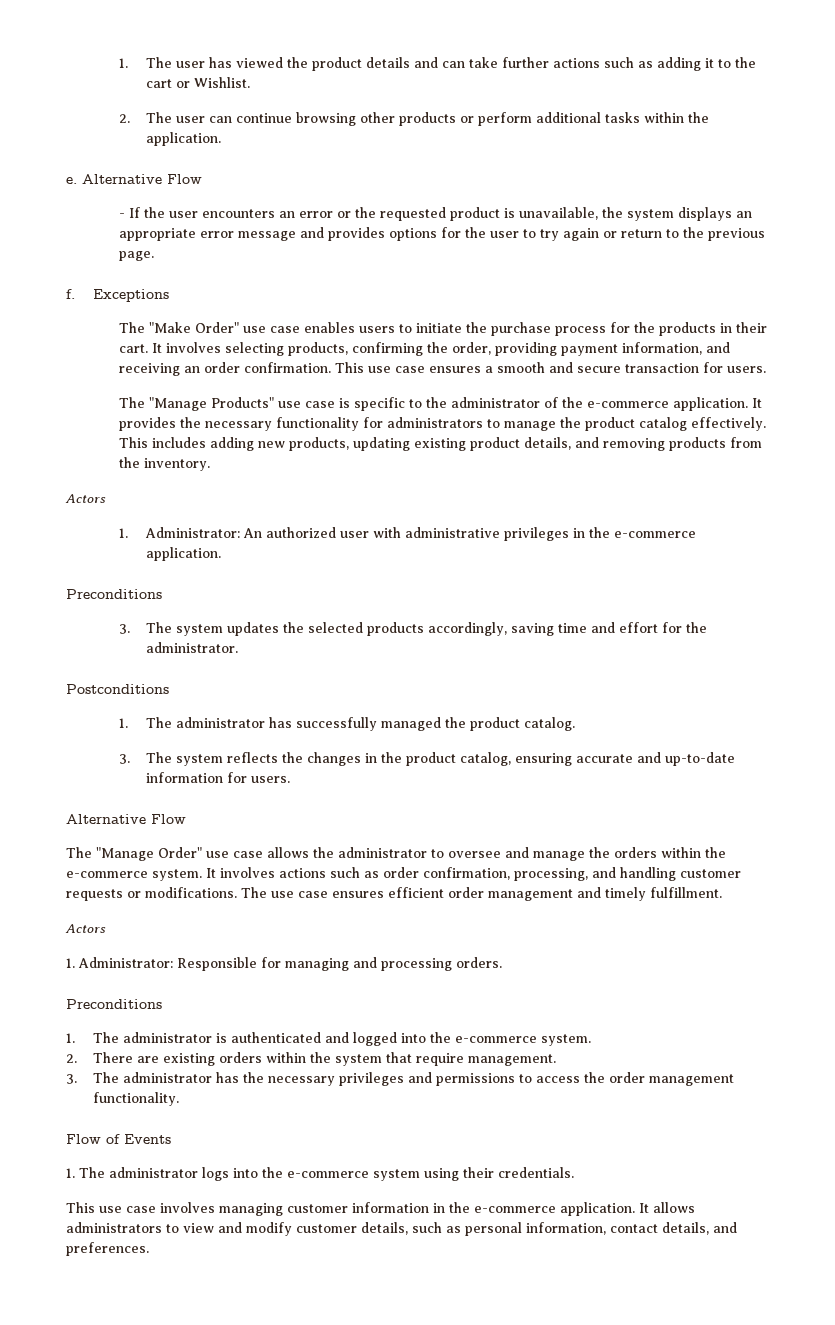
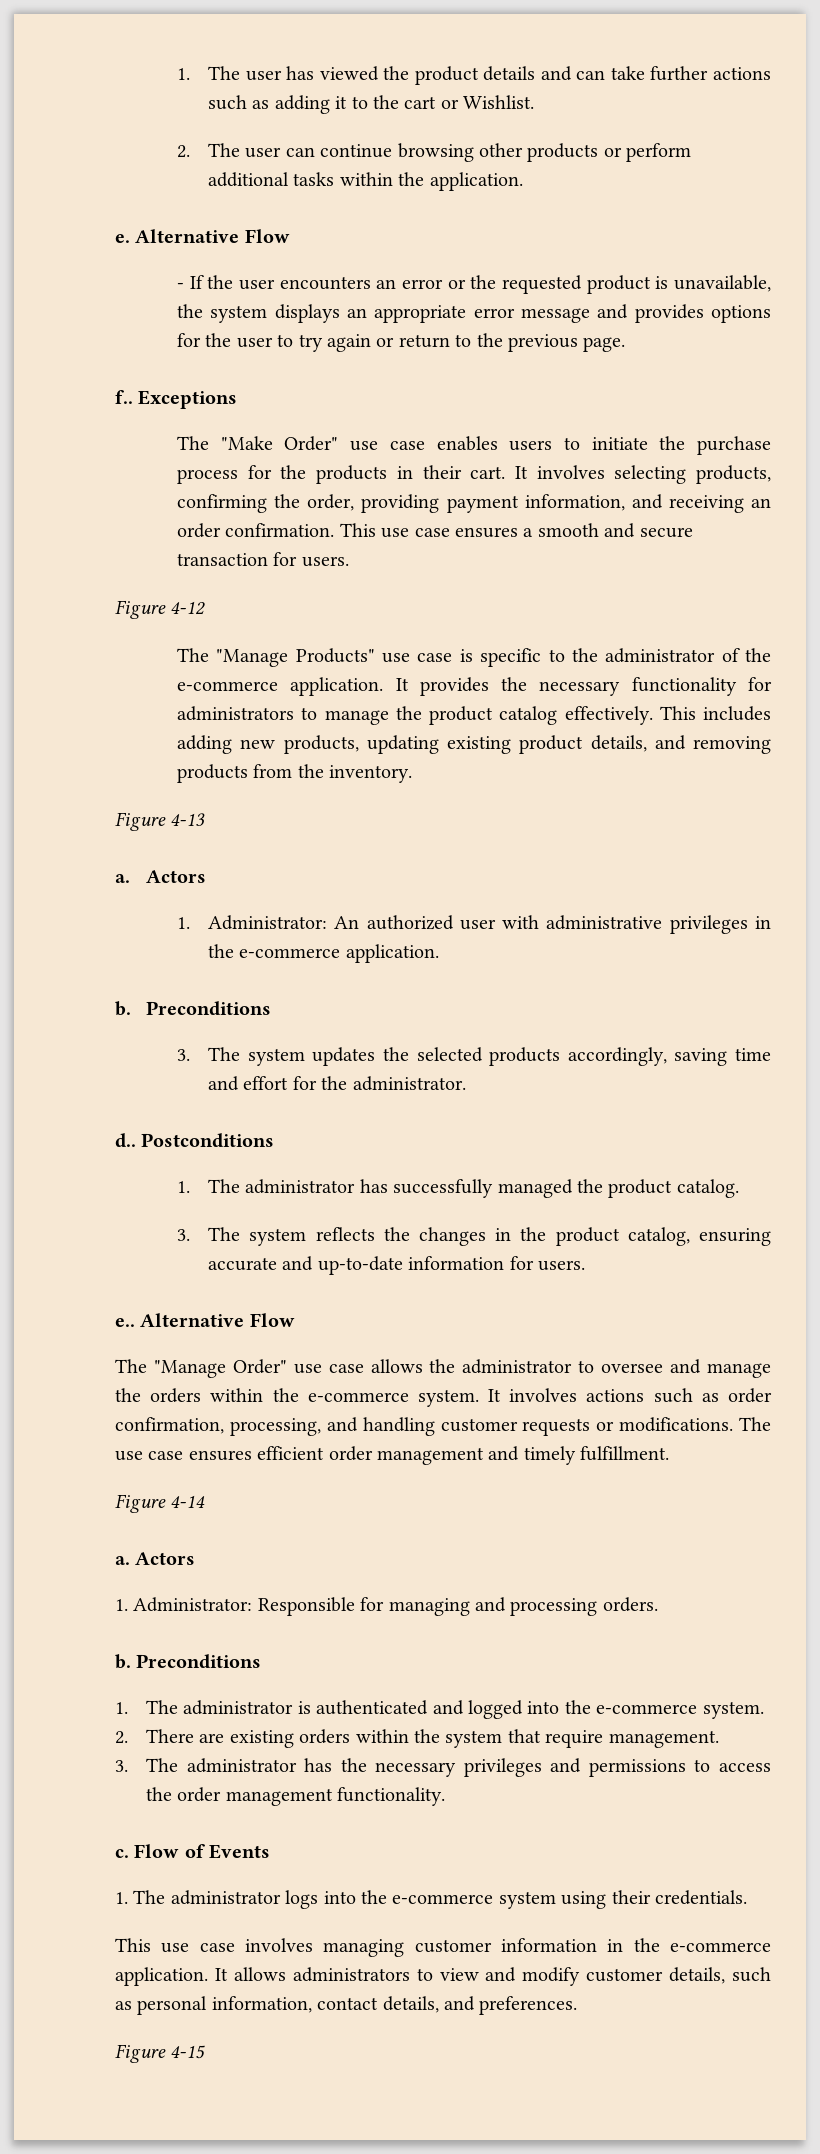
[66,289,75,299] f. -> [115,390,133,404] f..
(767, 369) none -> [115,600,207,619] // Figure 4-12
(211, 464) none -> [115,812,206,831] [115,874,130,883] Figure 4-13 // a.
(222, 554) none -> [115,1001,131,1016] b.
(239, 647) none -> [115,1133,136,1148] d..
(291, 779) none -> [115,1318,135,1327] e..
(722, 892) none -> [115,1494,206,1513] [115,1556,130,1565] Figure 4-14 // a.
(502, 962) none -> [115,1654,131,1669] b.
(179, 1099) none -> [115,1849,129,1858] c.
(149, 1249) none -> [115,2044,206,2063] // Figure 4-15

